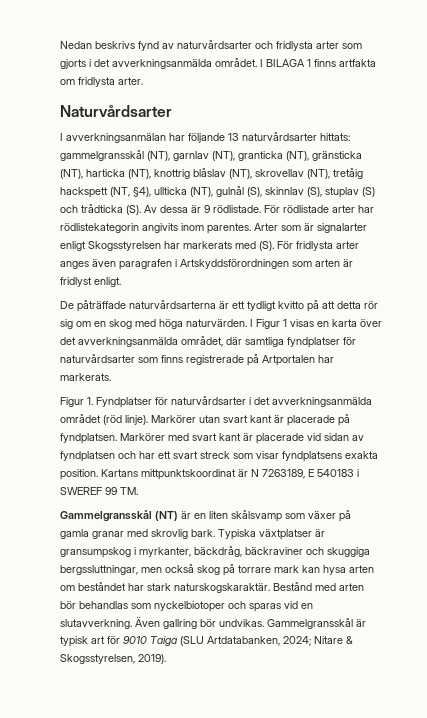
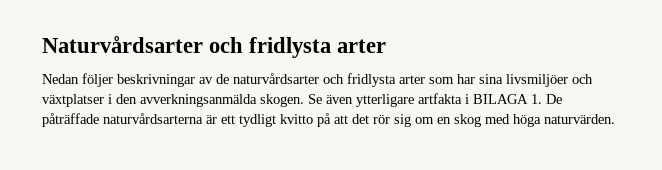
[60,41,174,51] Nedan beskrivs fynd av -> [42,36,387,58] [42,73,229,87] Naturvårdsarter och fridlysta arter // Nedan följer beskrivningar av de
[60,58,376,69] [60,77,143,87] [60,105,172,117] [60,132,350,143] [60,150,362,161] [60,168,363,179] [60,186,375,198] [60,204,374,215] [60,223,367,234] [60,241,359,251] [60,259,353,270] [60,277,121,287] gjorts i det avverkningsanmälda området. I BILAGA 1 finns artfakta om fridlysta arter. // Naturvårdsarter // I avverkningsanmälan har följande 13 naturvårdsarter hittats: gammelgransskål (NT), garnlav (NT), granticka (NT), gränsticka (NT), harticka (NT), knottrig blåslav (NT), skrovellav (NT), tretåig hackspett (NT, §4), ullticka (NT), gulnål (S), skinnlav (S), stuplav (S) och trådticka (S). Av dessa är 9 rödlistade. För rödlistade arter har rödlistekategorin angivits inom parentes. Arter som är signalarter enligt Skogsstyrelsen har markerats med (S). För fridlysta arter anges även paragrafen i Artskyddsförordningen som arten är fridlyst enligt. // -> [457,74,593,87] [42,93,542,107] har sina livsmiljöer och växtplatser i den avverkningsanmälda skogen. Se även ytterligare artfakta i BILAGA 1.
[337,301,361,309] detta -> [352,114,369,124] det
[250,319,382,329] [60,336,356,348] [60,354,334,366] [60,373,111,381] [60,396,372,408] [60,414,350,426] [60,433,364,444] [60,451,378,462] [60,469,359,480] [60,487,138,495] [60,510,351,522] [60,529,325,540] [60,546,370,558] [60,564,374,576] [60,582,364,593] [60,601,313,612] [60,616,366,629] [60,636,353,647] [60,654,166,664] I Figur 1 visas en karta över det avverkningsanmälda området, där samtliga fyndplatser för naturvårdsarter som finns registrerade på Artportalen har markerats. // Figur 1. Fyndplatser för naturvårdsarter i det avverkningsanmälda området (röd linje). Markörer utan svart kant är placerade på fyndplatsen. Markörer med svart kant är placerade vid sidan av fyndplatsen och har ett svart streck som visar fyndplatsens exakta position. Kartans mittpunktskoordinat är N 7263189, E 540183 i SWEREF 99 TM. // Gammelgransskål (NT) är en liten skålsvamp som växer på gamla granar med skrovlig bark. Typiska växtplatser är gransumpskog i myrkanter, bäckdråg, bäckraviner och skuggiga bergssluttningar, men också skog på torrare mark kan hysa arten om beståndet har stark naturskogskaraktär. Bestånd med arten bör behandlas som nyckelbiotoper och sparas vid en slutavverkning. Även gallring bör undvikas. Gammelgransskål är typisk art för 9010 Taiga (SLU Artdatabanken, 2024; Nitare & Skogsstyrelsen, 2019). -> (615, 119) none

